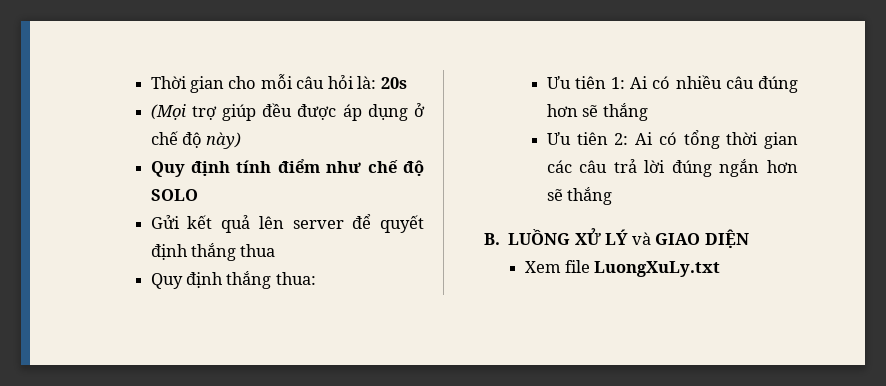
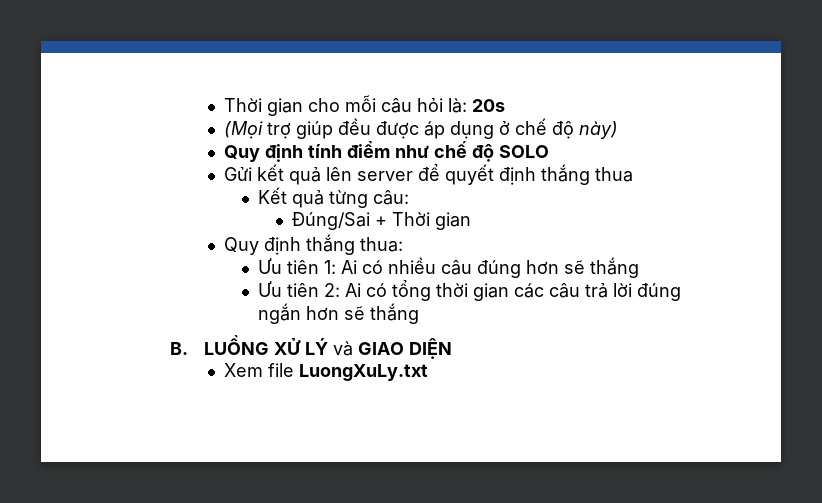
(276, 250) none -> [257,187,409,208] [291,212,471,230] // Kết quả từng câu: // Đúng/Sai + Thời gian

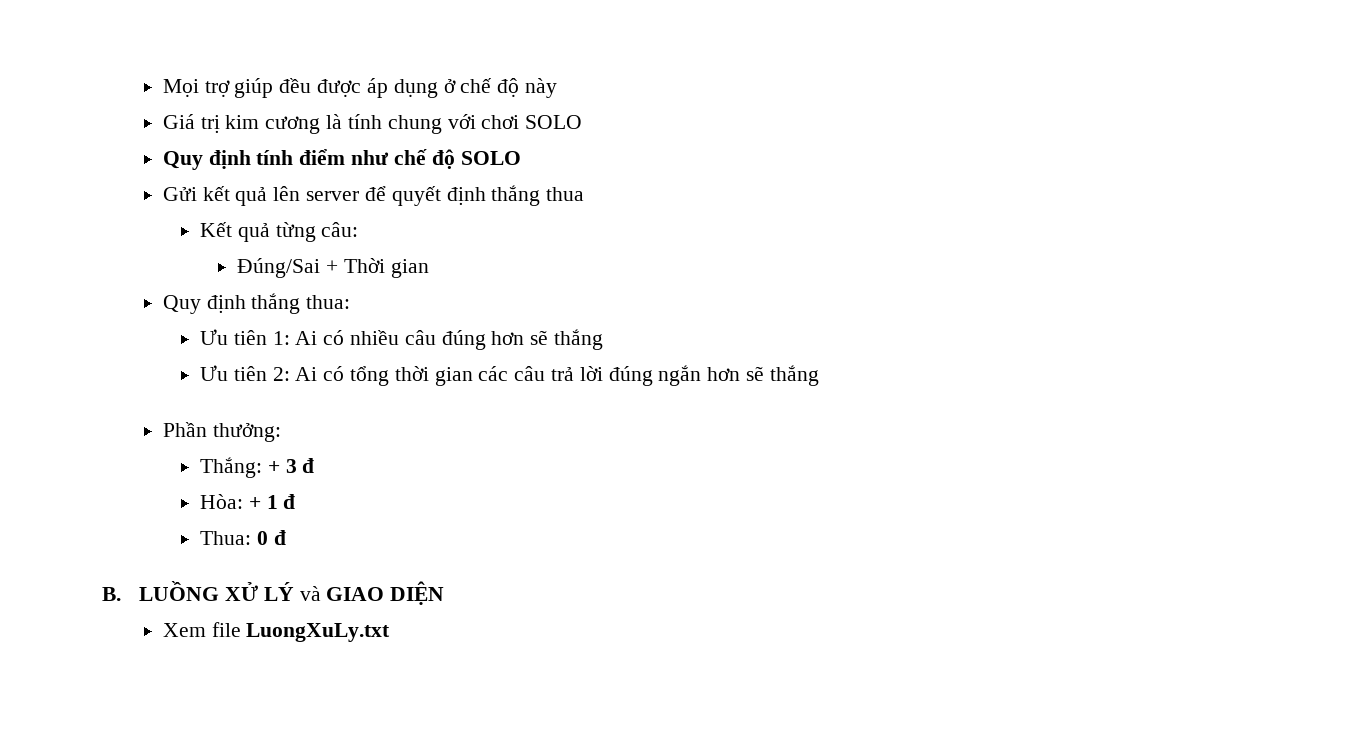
[223,95,505,116] [223,121,263,139] Thời gian cho mỗi câu hỏi là: 20s // (Mọi -> [162,79,199,97] Mọi
[578,121,618,139] này) -> [524,78,557,98] [162,114,583,134] này // Giá trị kim cương là tính chung với chơi SOLO
(419, 313) none -> [162,422,281,442] [199,457,315,478] [199,494,296,509] [199,530,286,545] // Phần thưởng: // Thắng: + 3 đ // Hòa: + 1 đ // Thua: 0 đ

